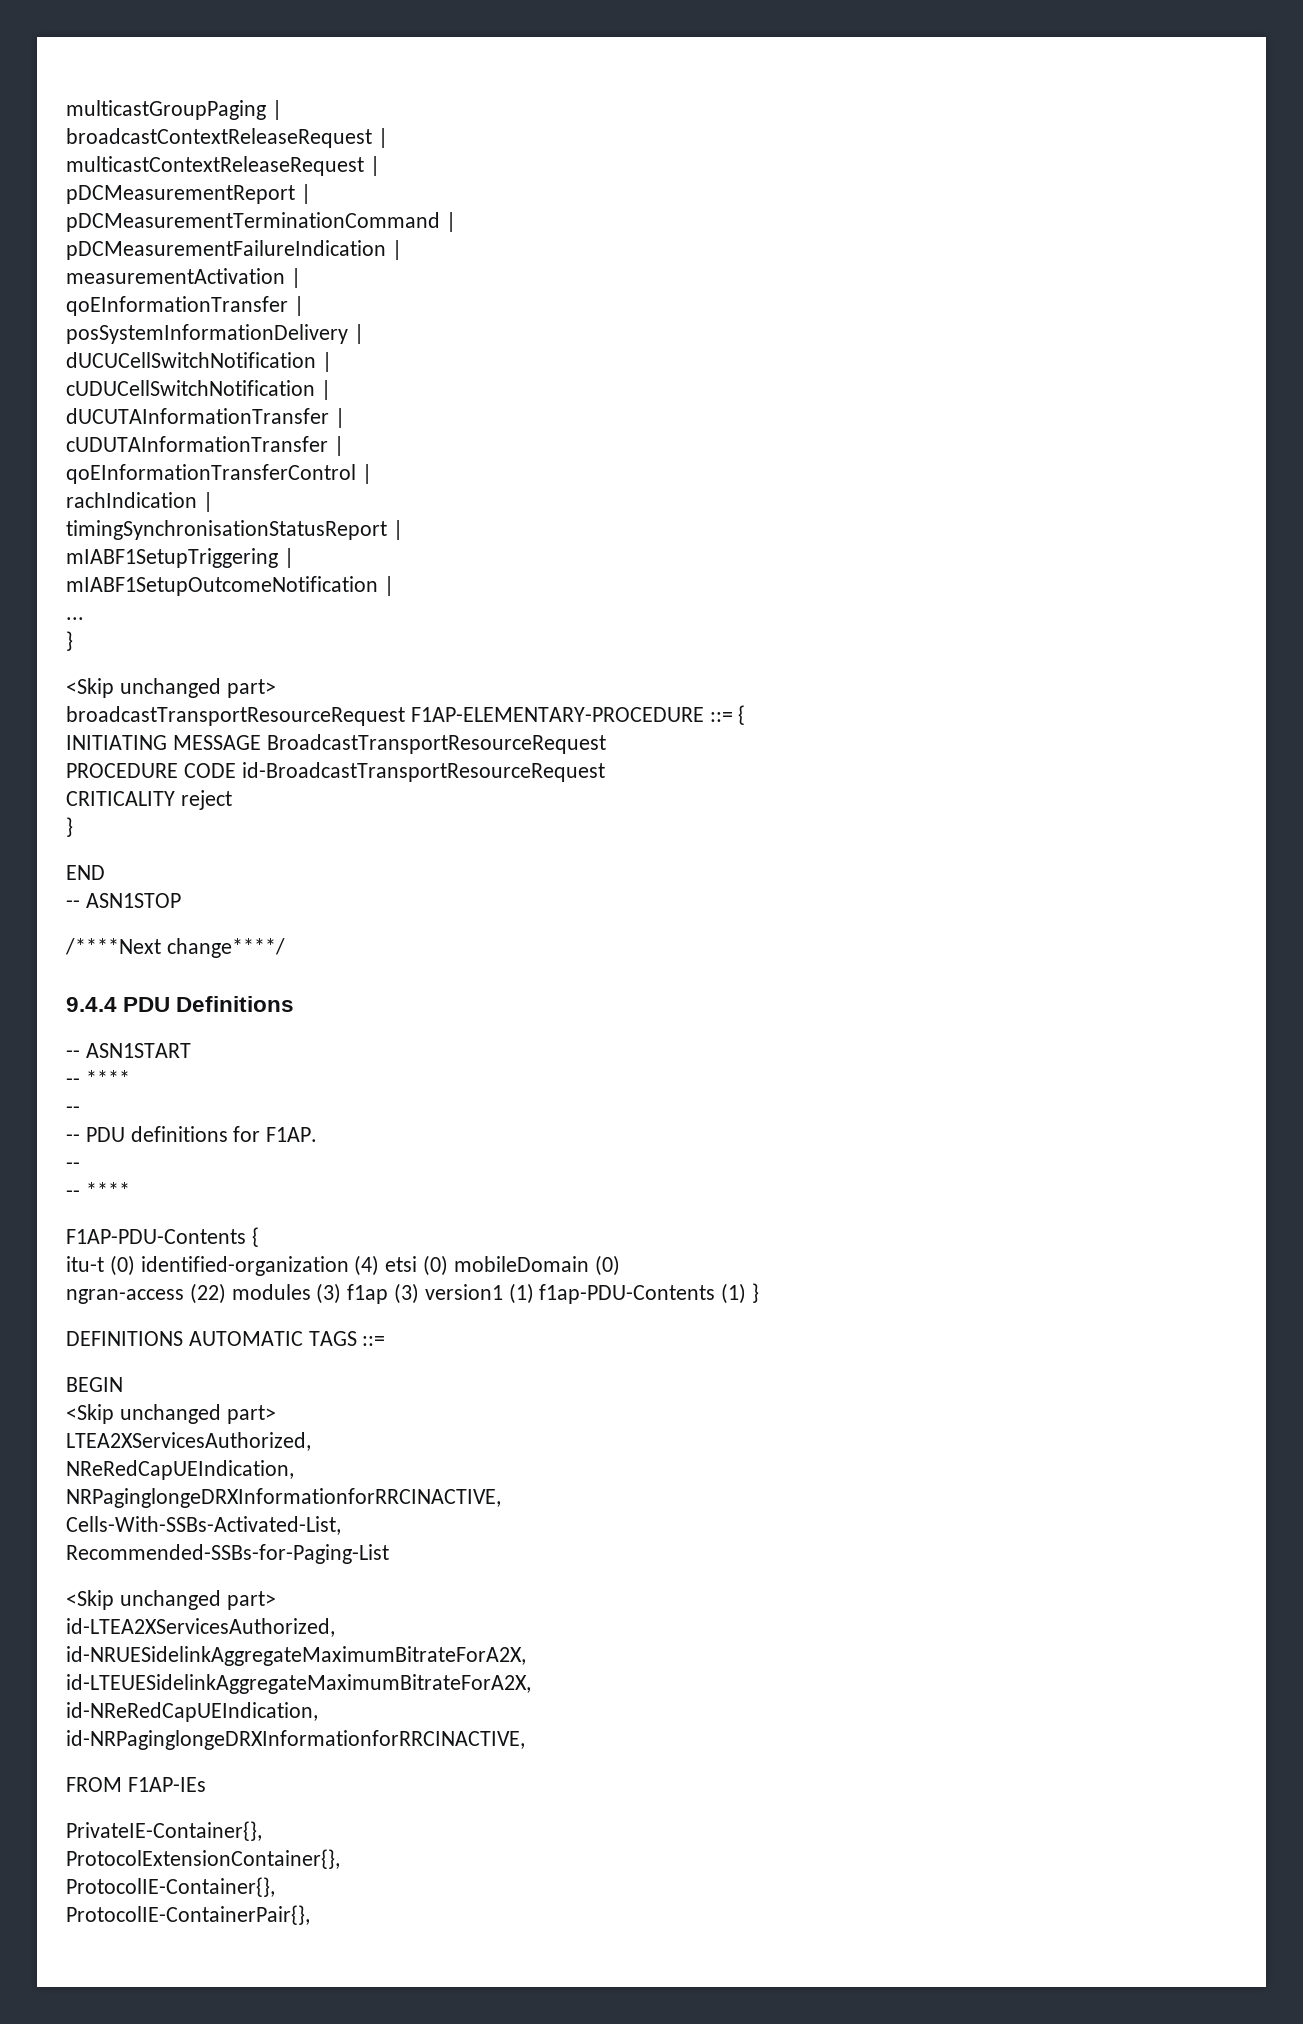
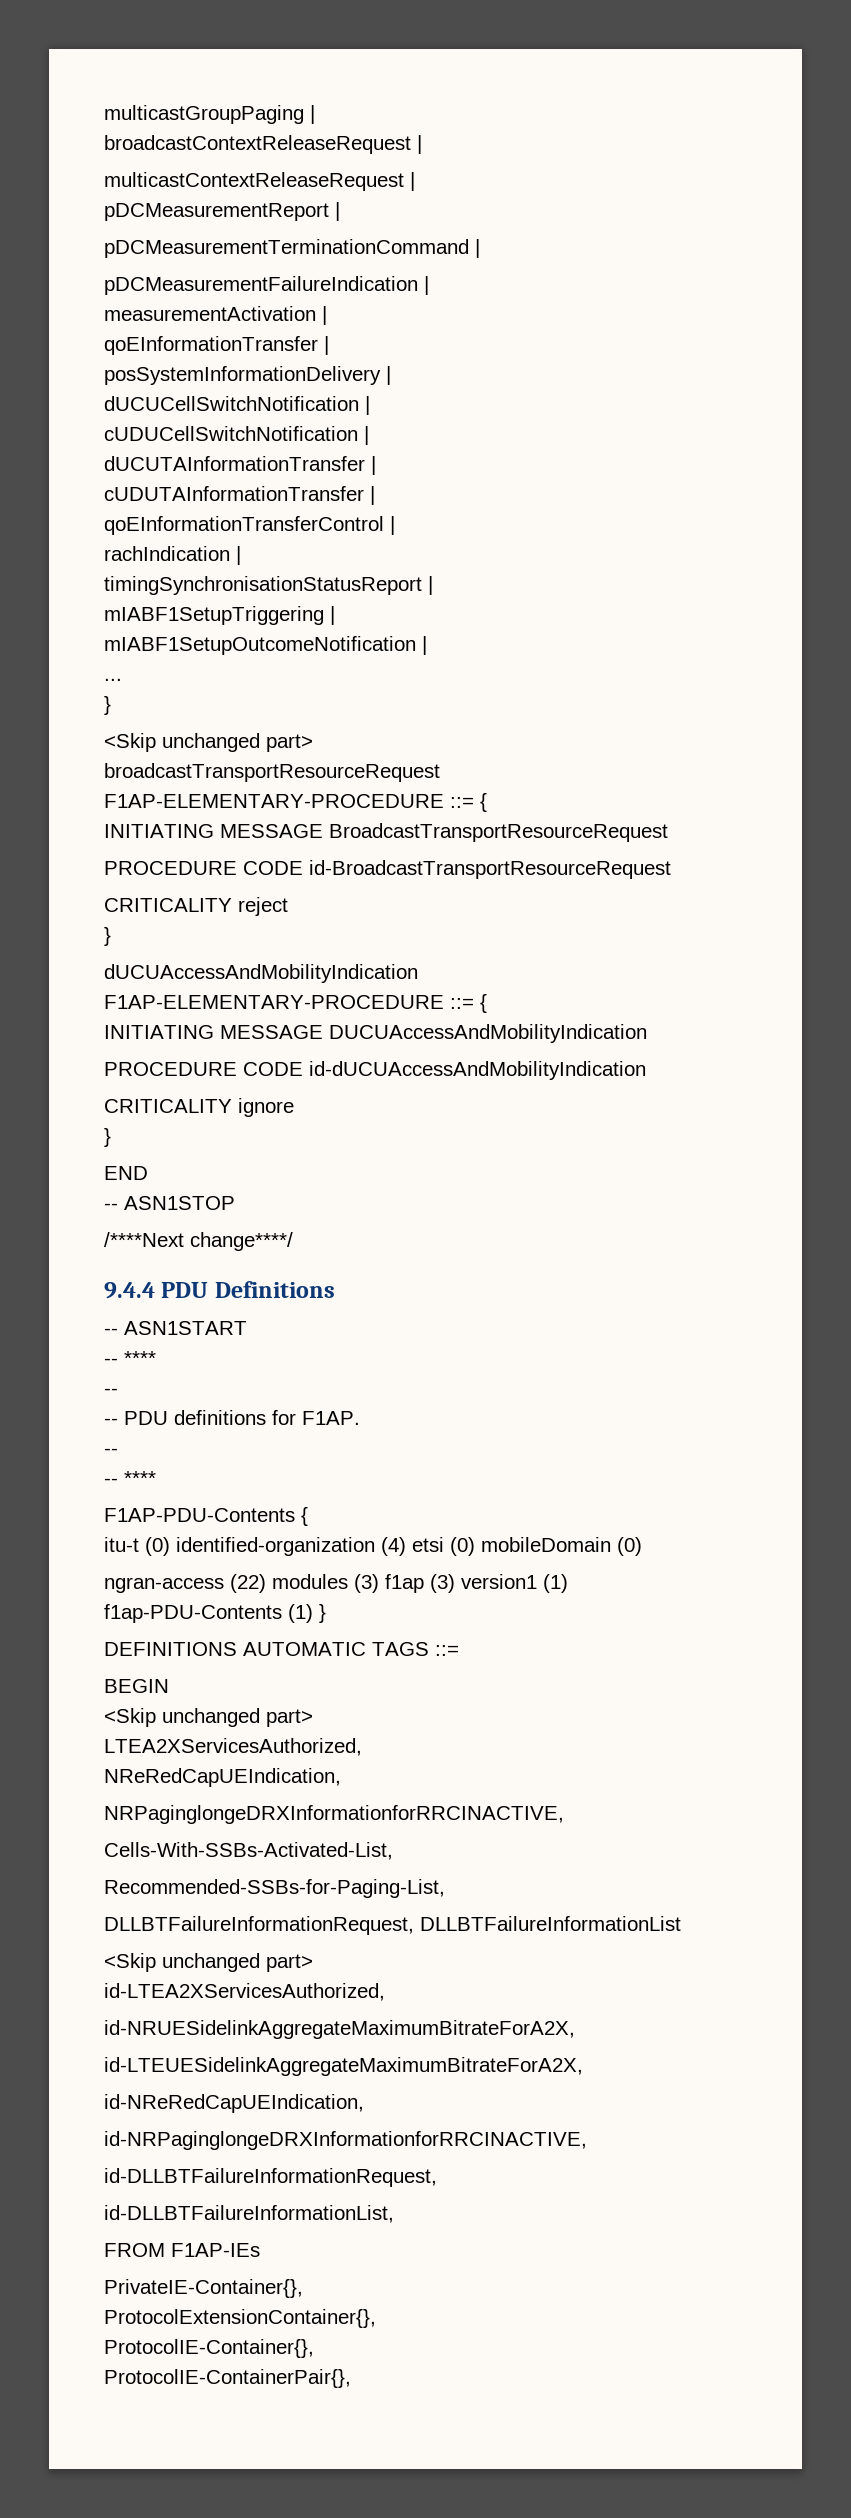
(73, 827) none -> [104,964,418,983] [104,994,487,1013] [104,1024,647,1043] [104,1061,646,1080] [104,1098,294,1117] [104,1128,111,1147] // dUCUAccessAndMobilityIndication F1AP-ELEMENTARY-PROCEDURE ::= { // INITIATING MESSAGE DUCUAccessAndMobilityIndication // PROCEDURE CODE id-dUCUAccessAndMobilityIndication // CRITICALITY ignore // }
[66,1544,389,1564] Recommended-SSBs-for-Paging-List -> [104,1879,445,1898] [104,1916,681,1935] Recommended-SSBs-for-Paging-List, // DLLBTFailureInformationRequest, DLLBTFailureInformationList
(525, 1740) none -> [104,2168,437,2187] [104,2205,394,2223] // id-DLLBTFailureInformationRequest, // id-DLLBTFailureInformationList,

